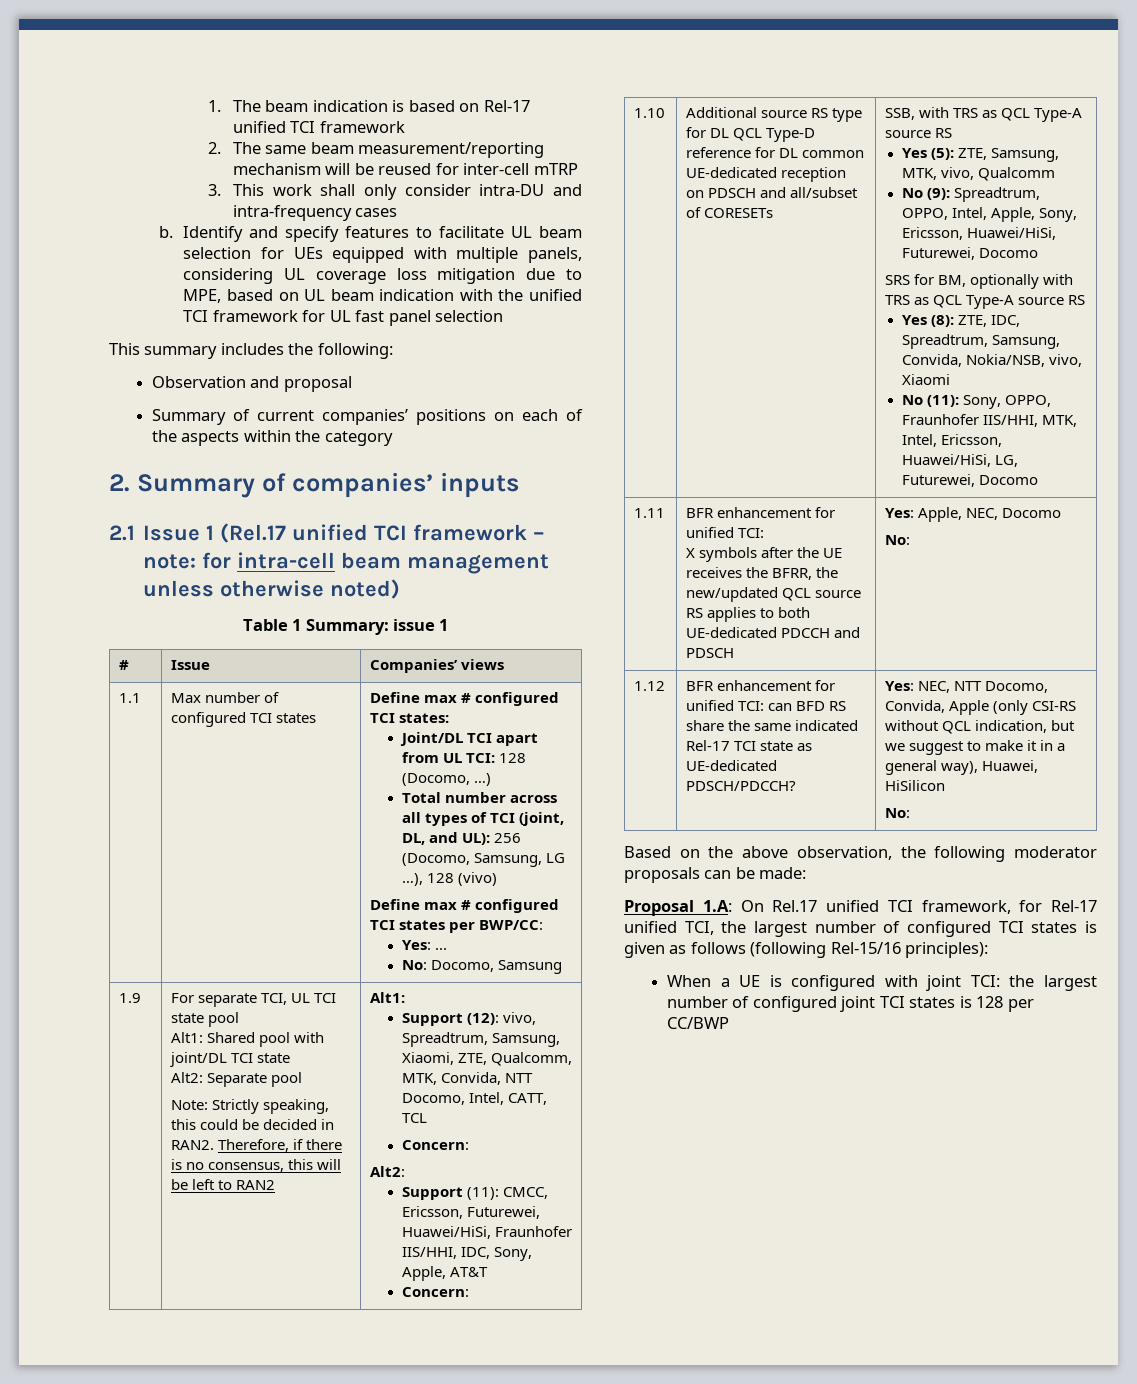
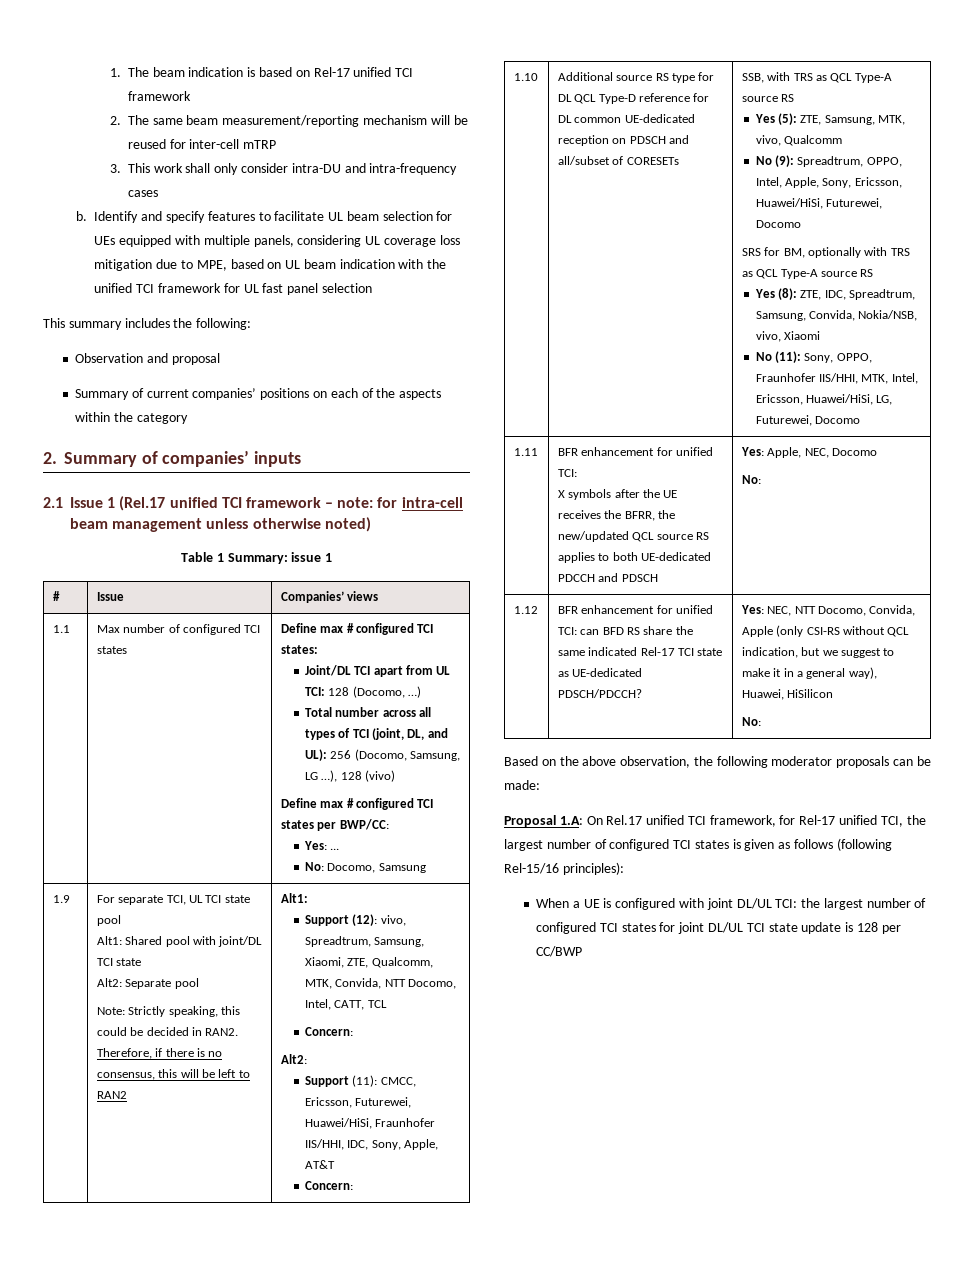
(962, 983) none -> [736,898,772,909] DL/UL
[840,996,956,1012] joint TCI states -> [599,922,842,934] TCI states for joint DL/UL TCI state update

